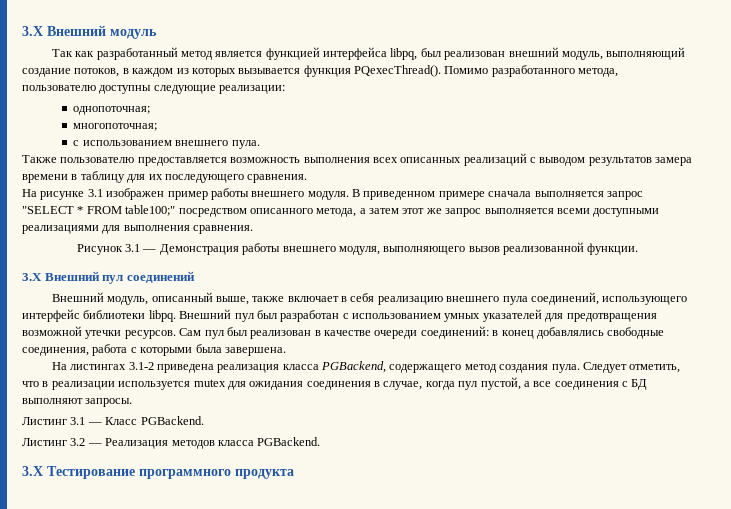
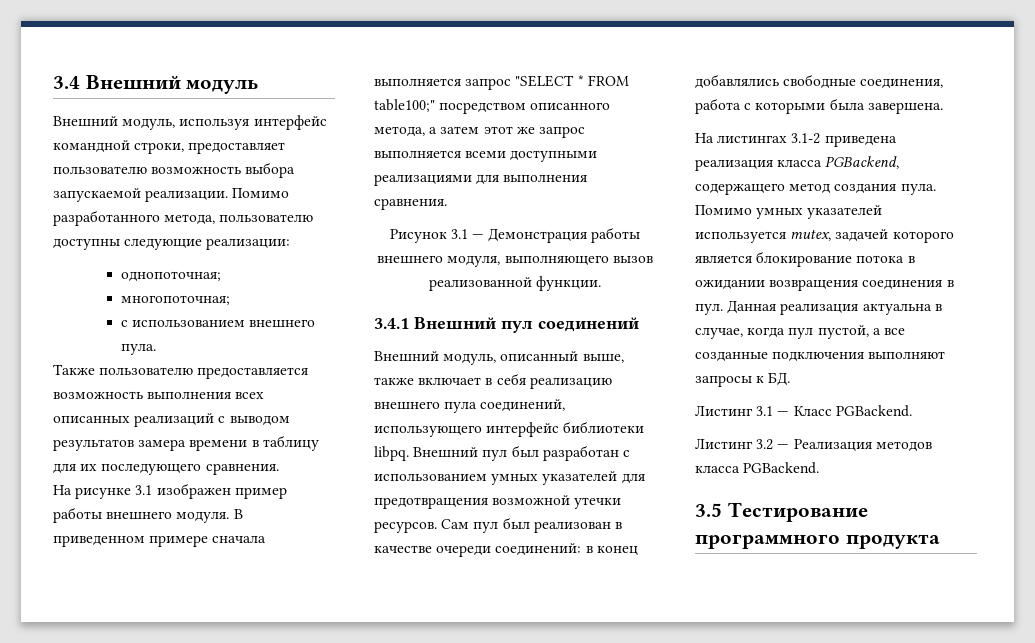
[22,26,43,36] 3.X -> [53,76,80,89] 3.4
[51,47,686,60] [22,65,441,77] Так как разработанный метод является функцией интерфейса libpq, был реализован внешний модуль, выполняющий создание потоков, в каждом из которых вызывается функция PQexecThread(). -> [53,115,327,130] [53,140,286,154] [53,162,296,178] [53,188,229,202] Внешний модуль, используя интерфейс командной строки, предоставляет пользователю возможность выбора запускаемой реализации.
[22,273,42,281] 3.Х -> [374,318,409,329] 3.4.1
[582,362,681,373] [22,379,371,390] Следует отметить, что в реализации используется mutex для ожидания соединения -> [695,205,883,219] [695,229,954,243] [695,251,915,267] [695,279,954,291] [695,300,932,315] Помимо умных указателей используется mutex, задачей которого является блокирование потока в ожидании возвращения соединения в пул. Данная реализация актуальна
[554,379,648,390] [22,398,133,407] соединения с БД выполняют запросы. -> [695,351,946,362] [695,372,791,387] созданные подключения выполняют запросы к БД.
[22,466,43,476] 3.X -> [695,503,722,517] 3.5

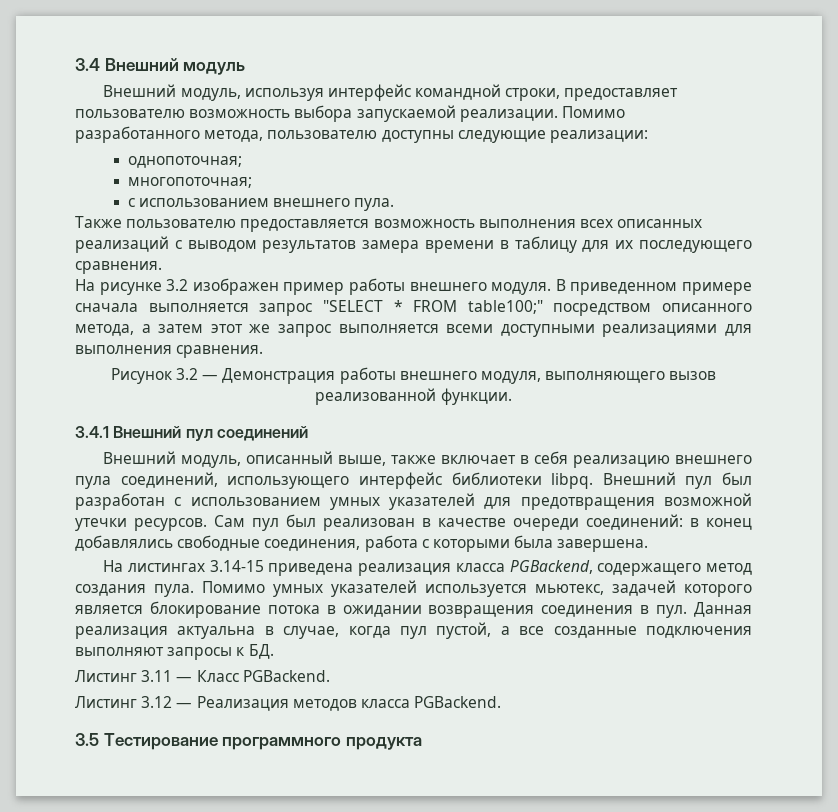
[135,485,153,495] 3.1 -> [166,279,189,291] 3.2
[450,229,468,239] 3.1 -> [175,368,198,380] 3.2
[791,133,821,144] 3.1-2 -> [209,560,264,572] 3.14-15
[790,229,832,241] mutex, -> [535,584,604,595] мьютекс,
[756,406,774,416] 3.1 -> [141,670,173,682] 3.11
[756,439,774,450] 3.2 -> [141,696,173,708] 3.12

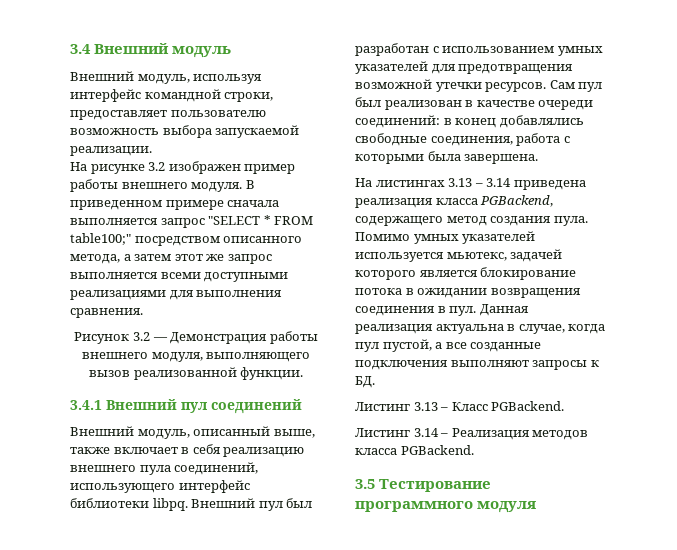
[561,106,625,118] [75,126,648,143] [127,156,242,168] [127,177,252,188] [127,198,395,211] [75,216,703,232] [75,236,752,253] [75,261,162,274] Помимо разработанного метода, пользователю доступны следующие реализации: // однопоточная; // многопоточная; // с использованием внешнего пула. // Также пользователю предоставляется возможность выполнения всех описанных реализаций с выводом результатов замера времени в таблицу для их последующего сравнения. -> (152, 151) none
[209,560,264,572] 3.14-15 -> [448,178,512,187] 3.13 – 3.14
[141,670,193,682] 3.11 — -> [413,402,449,411] 3.13 –
[141,696,193,708] 3.12 — -> [413,428,449,437] 3.14 –
[345,737,422,750] продукта -> [477,501,537,513] модуля

